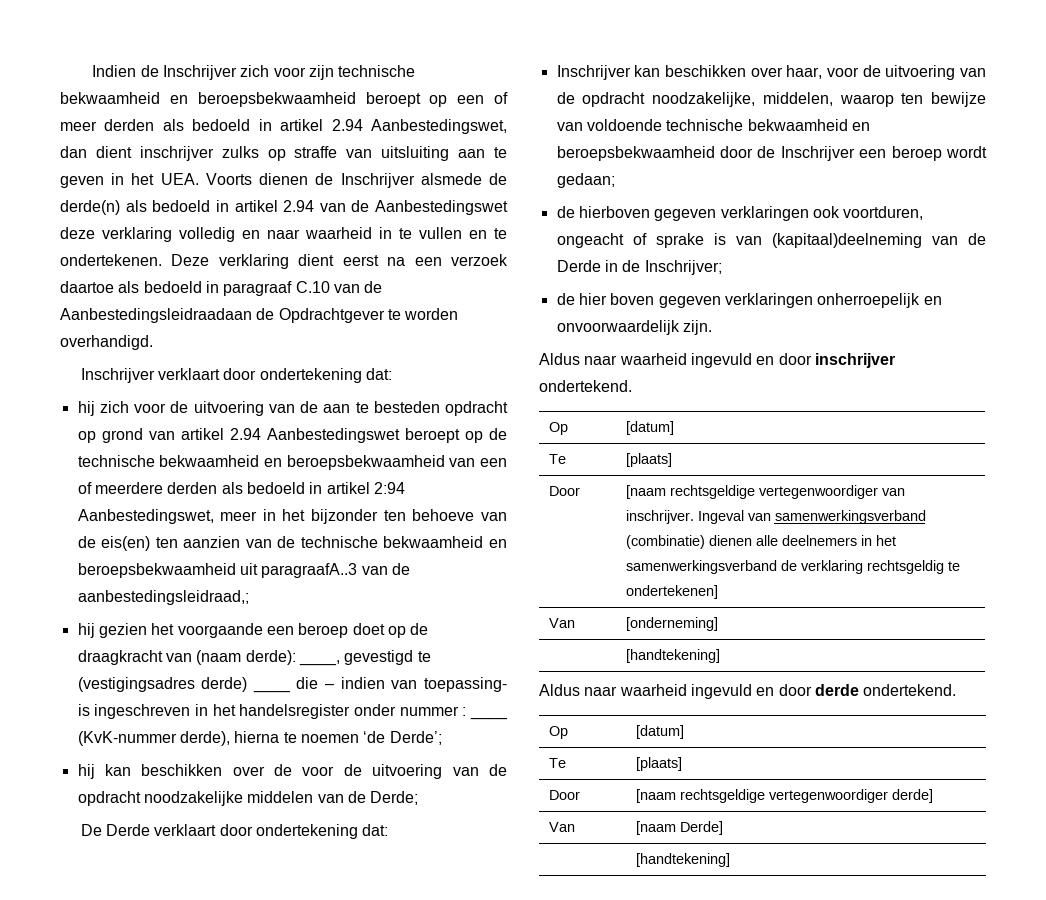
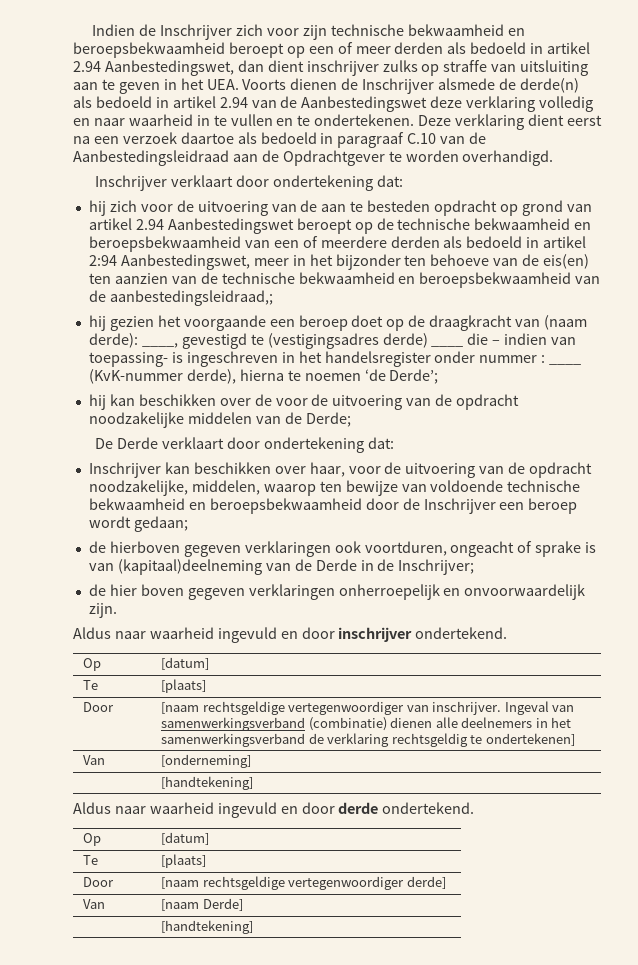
[60,308,252,323] Aanbestedingsleidraadaan -> [73,150,258,166] Aanbestedingsleidraad aan
[239,563,358,578] uit paragraafA..3 -> (572, 280) none

